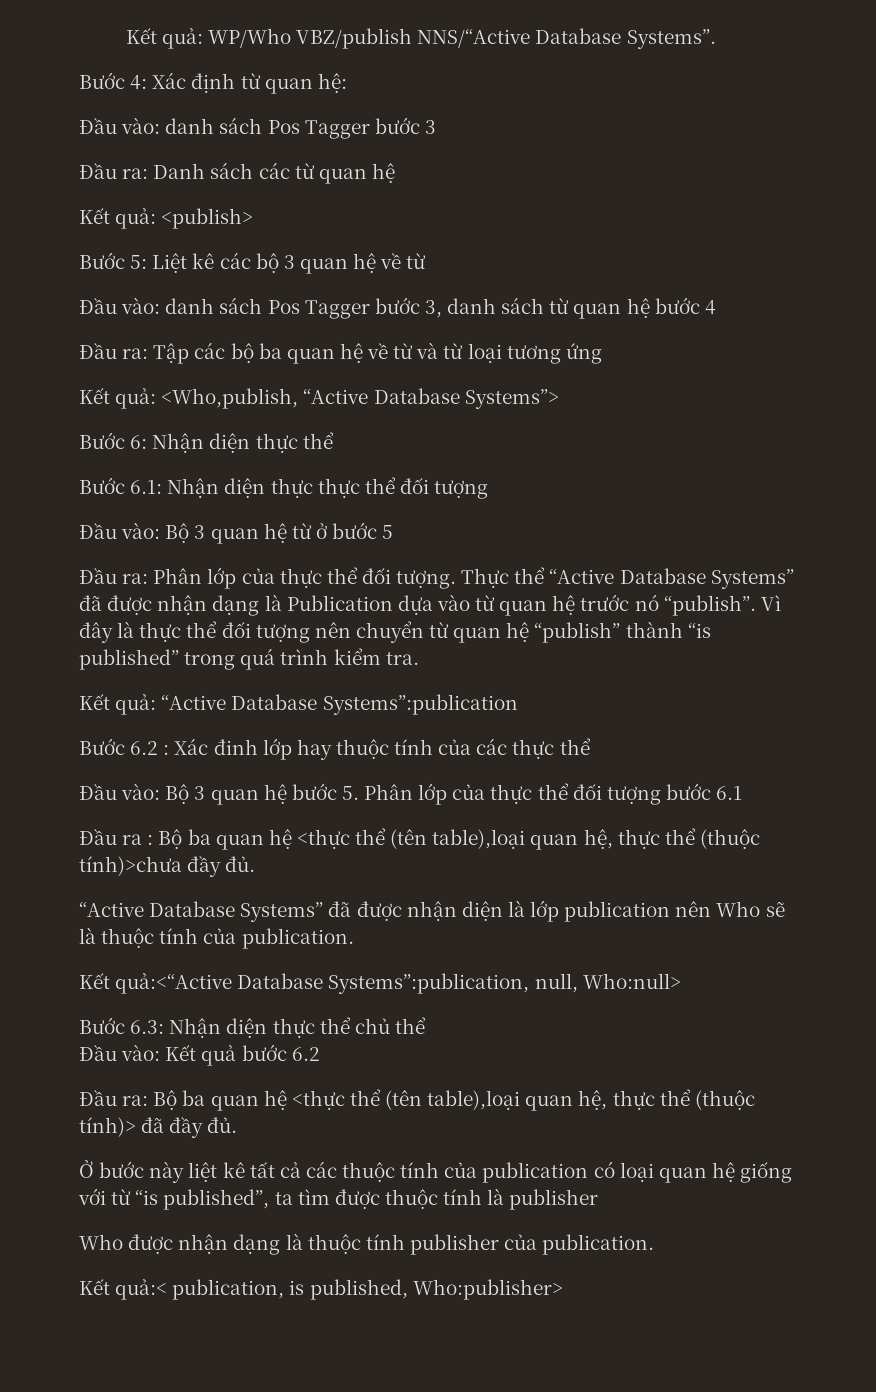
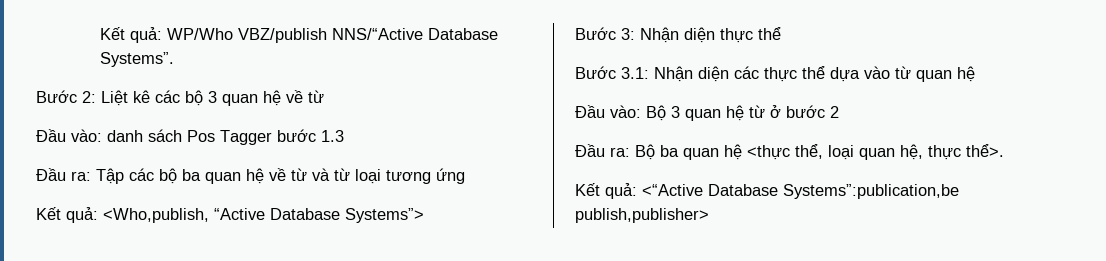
[130,72,347,94] [79,117,436,139] [79,162,395,184] [79,208,254,229] [79,252,148,269] 4: Xác định từ quan hệ: // Đầu vào: danh sách Pos Tagger bước 3 // Đầu ra: Danh sách các từ quan hệ // Kết quả: <publish> // Bước 5: -> [82,91,96,103] 2:
[424,297,716,319] 3, danh sách từ quan hệ bước 4 -> [321,130,344,142] 1.3
[130,435,148,449] 6: -> [621,28,635,40] 3:
[130,477,489,499] 6.1: Nhận diện thực thực thể đối tượng -> [621,66,975,82] 3.1: Nhận diện các thực thể dựa vào từ quan hệ
[382,525,394,539] [79,567,794,589] [79,594,781,616] [79,621,711,643] [79,648,419,670] [79,694,518,715] [79,738,591,760] [79,783,743,805] [79,828,760,850] [79,856,256,877] [79,900,785,922] [79,927,354,949] [79,973,681,994] [79,1017,426,1038] [79,1044,320,1066] 5 // Đầu ra: Phân lớp của thực thể đối tượng. Thực thể “Active Database Systems” đã được nhận dạng là Publication dựa vào từ quan hệ trước nó “publish”. Vì đây là thực thể đối tượng nên chuyển từ quan hệ “publish” thành “is published” trong quá trình kiểm tra. // Kết quả: “Active Database Systems”:publication // Bước 6.2 : Xác đinh lớp hay thuộc tính của các thực thể // Đầu vào: Bộ 3 quan hệ bước 5. Phân lớp của thực thể đối tượng bước 6.1 // Đầu ra : Bộ ba quan hệ <thực thể (tên table),loại quan hệ, thực thể (thuộc tính)>chưa đầy đủ. // “Active Database Systems” đã được nhận diện là lớp publication nên Who sẽ là thuộc tính của publication. // Kết quả:<“Active Database Systems”:publication, null, Who:null> // Bước 6.3: Nhận diện thực thể chủ thể // Đầu vào: Kết quả bước 6.2 -> [830,106,839,118] 2
[349,1089,755,1111] [79,1117,238,1138] [79,1160,793,1183] [78,1188,599,1210] [79,1233,655,1255] [79,1279,563,1300] thể (tên table),loại quan hệ, thực thể (thuộc tính)> đã đầy đủ. // Ở bước này liệt kê tất cả các thuộc tính của publication có loại quan hệ giống với từ “is published”, ta tìm được thuộc tính là publisher // Who được nhận dạng là thuộc tính publisher của publication. // Kết quả:< publication, is published, Who:publisher> -> [795,144,1004,160] [575,183,959,199] [575,208,709,223] thể, loại quan hệ, thực thể>. // Kết quả: <“Active Database Systems”:publication,be publish,publisher>

